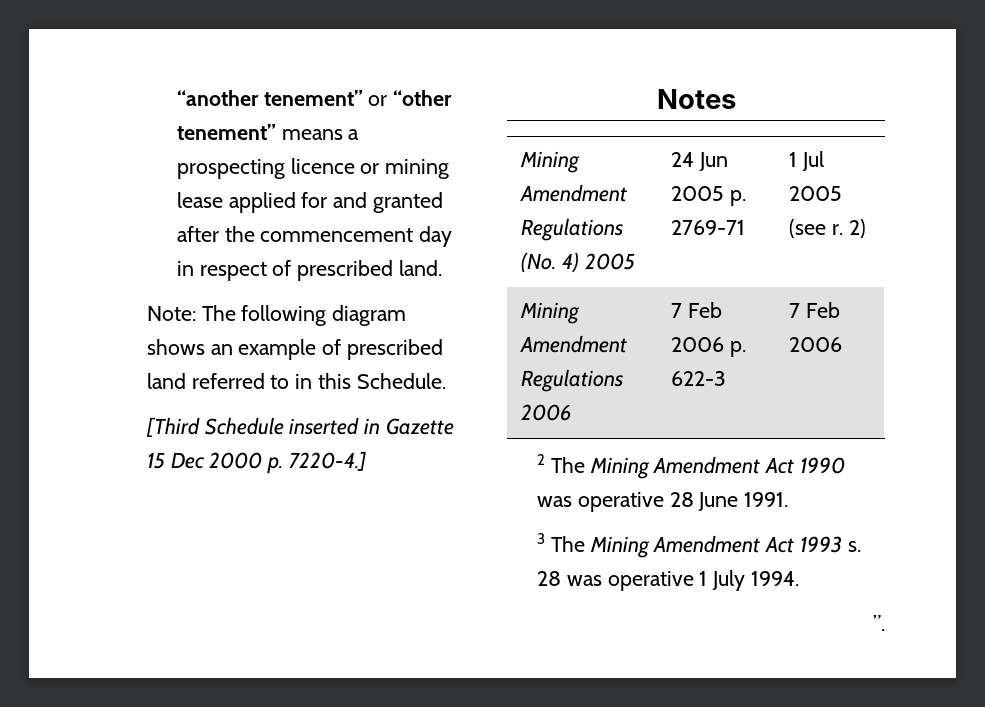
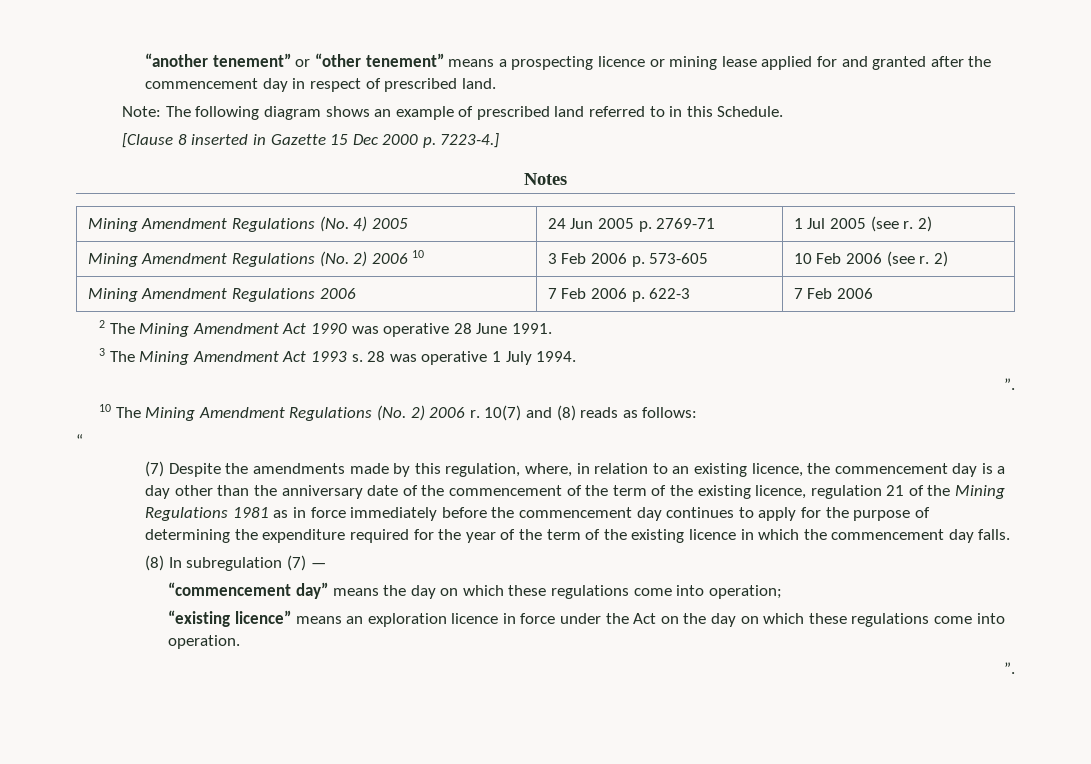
[145,417,284,437] [Third Schedule -> [122,133,187,148] [Clause 8
[289,451,367,471] 7220-4.] -> [440,133,500,148] 7223-4.]
(866, 228) none -> [87,250,425,267] [547,253,709,267] [793,251,948,267] // Mining Amendment Regulations (No. 2) 2006 10 | 3 Feb 2006 p. 573-605 | 10 Feb 2006 (see r. 2)
(885, 623) none -> [99,404,698,421] [76,434,83,446] [145,461,1006,477] [145,485,1006,499] [145,507,930,521] [145,529,1011,543] [145,555,326,571] [168,582,782,599] [168,610,1005,627] [168,635,241,649] [1004,662,1015,674] // 10 The Mining Amendment Regulations (No. 2) 2006 r. 10(7) and (8) reads as follows: // “ // (7) Despite the amendments made by this regulation, where, in relation to an existing licence, the commencement day is a day other than the anniversary date of the commencement of the term of the existing licence, regulation 21 of the Mining Regulations 1981 as in force immediately before the commencement day continues to apply for the purpose of determining the expenditure required for the year of the term of the existing licence in which the commencement day falls. // (8) In subregulation (7) — // “commencement day” means the day on which these regulations come into operation; // “existing licence” means an exploration licence in force under the Act on the day on which these regulations come into operation. // ”.

